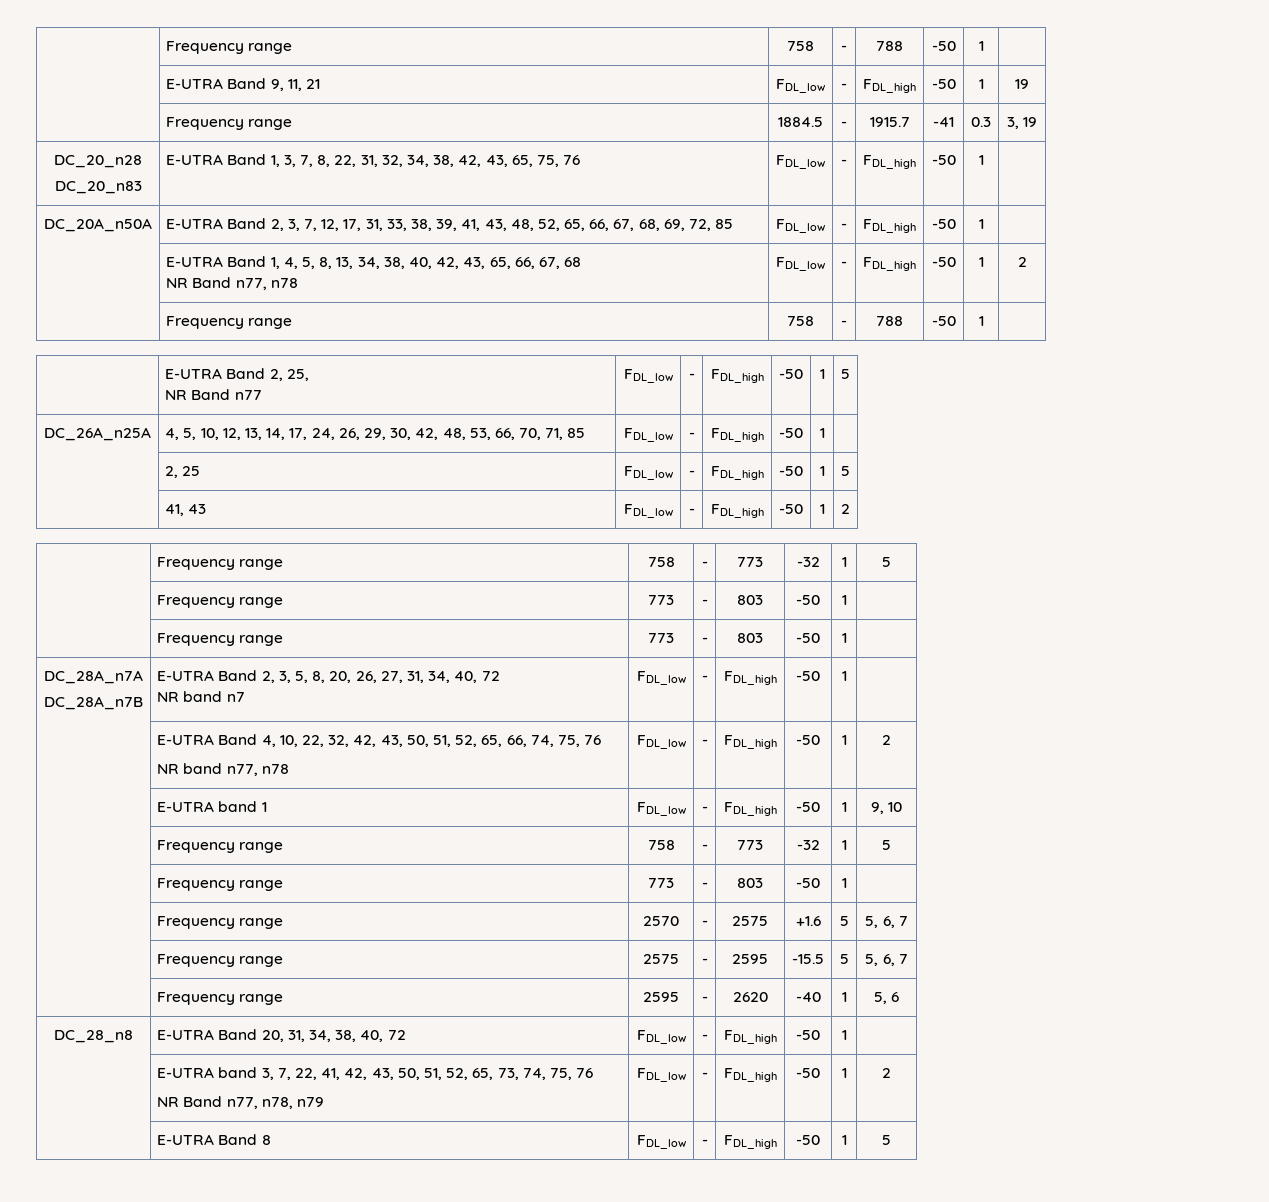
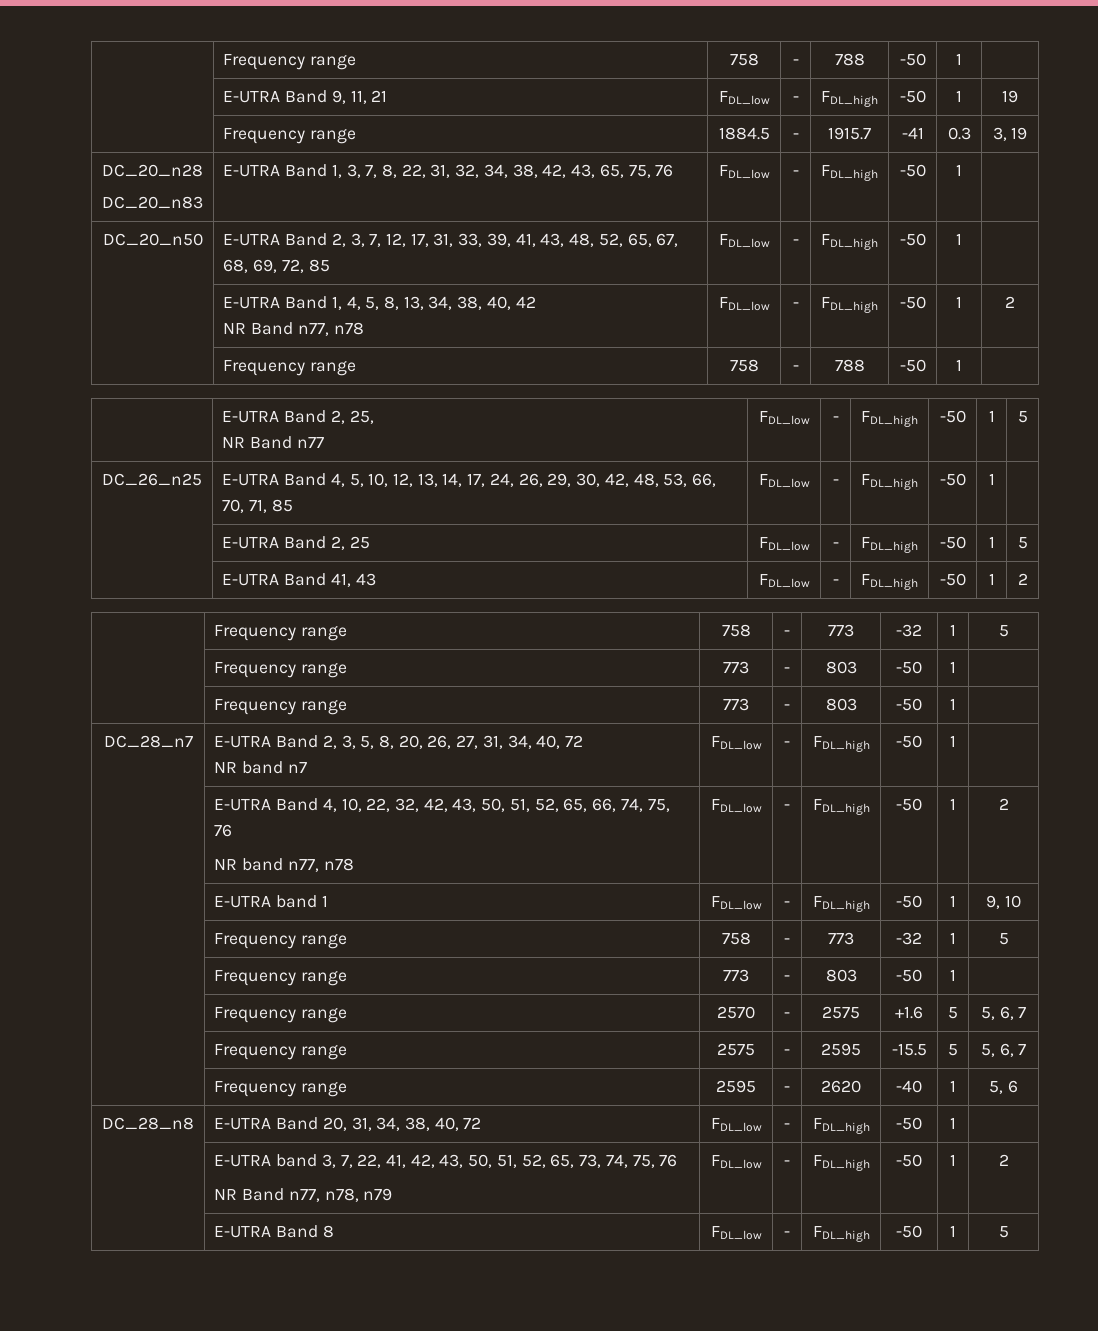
[44,218,152,232] DC_20A_n50A -> [102,233,203,246] DC_20_n50
[410,219,432,231] 38, -> (483, 240) none
[589,219,610,231] 66, -> (652, 240) none
[436,257,582,269] 42, 43, 65, 66, 67, 68 -> [515,296,536,308] 42
[44,427,151,441] DC_26A_n25A | -> [102,473,202,486] [222,473,327,486] DC_26_n25 | E-UTRA Band
(825, 433) none -> [222,536,327,549] E-UTRA Band
(850, 471) none -> [222,573,327,586] E-UTRA Band
[44,670,143,684] [44,696,143,710] DC_28A_n7A // DC_28A_n7B -> [103,735,193,748] DC_28_n7

